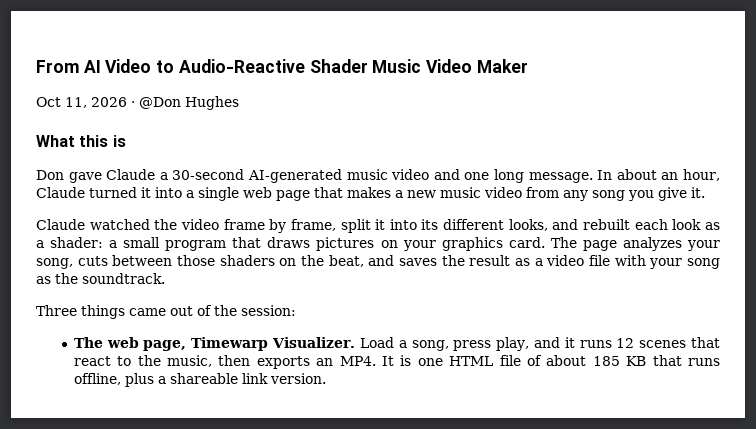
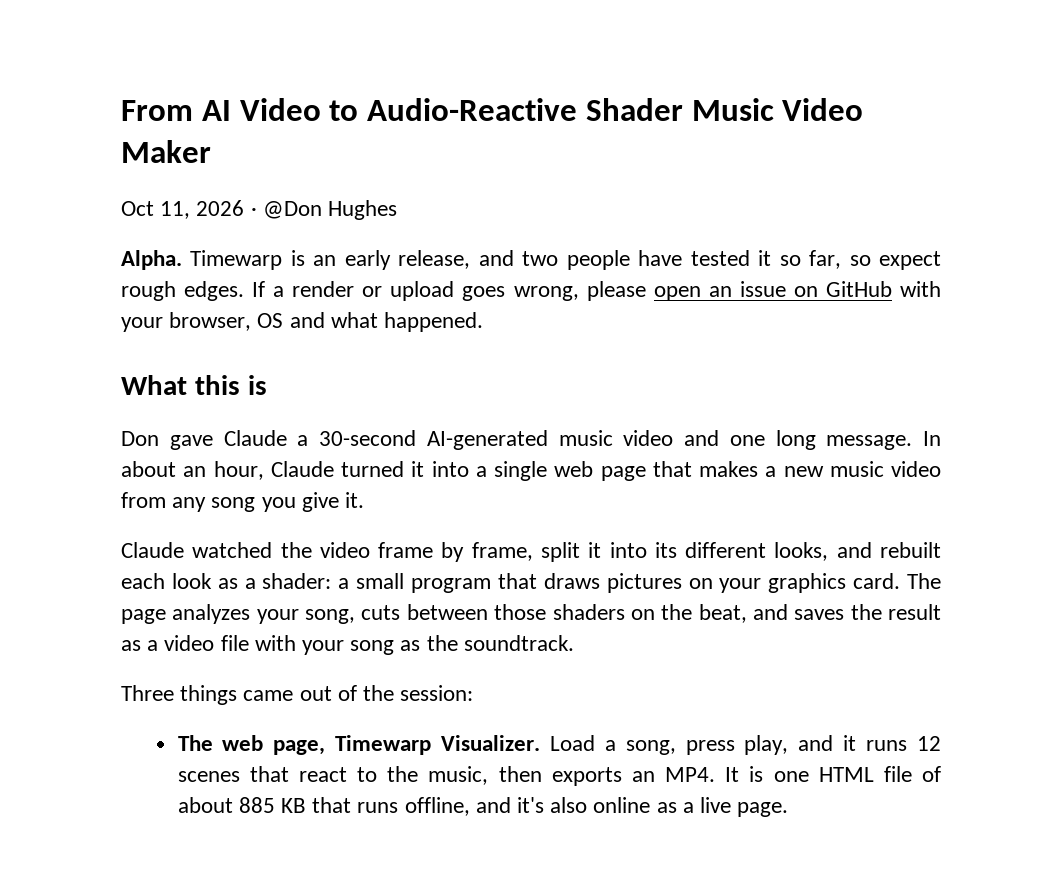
(239, 103) none -> [121,250,942,270] [121,281,941,301] [121,312,484,332] // Alpha. Timewarp is an early release, and two people have tested it so far, so expect rough edges. If a render or upload goes wrong, please open an issue on GitHub with your browser, OS and what happened.
[592,356,620,366] 185 -> [238,797,275,813] 885
[124,373,326,387] plus a shareable link version. -> [475,797,789,817] and it's also online as a live page.

